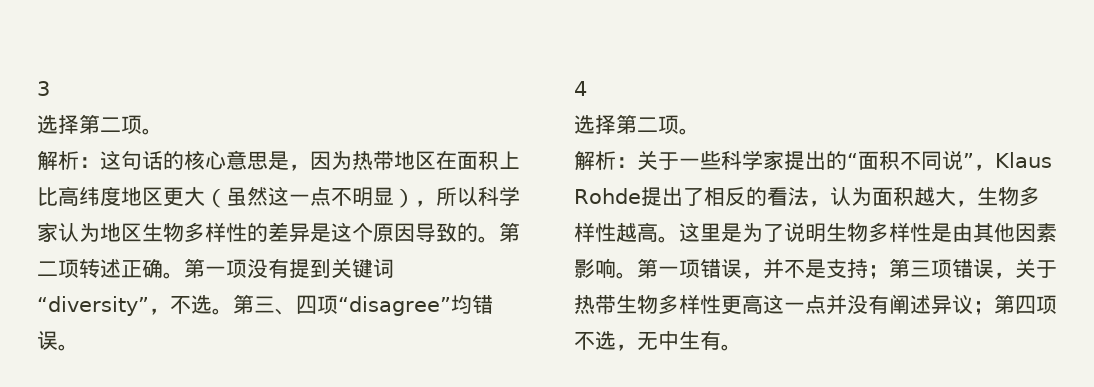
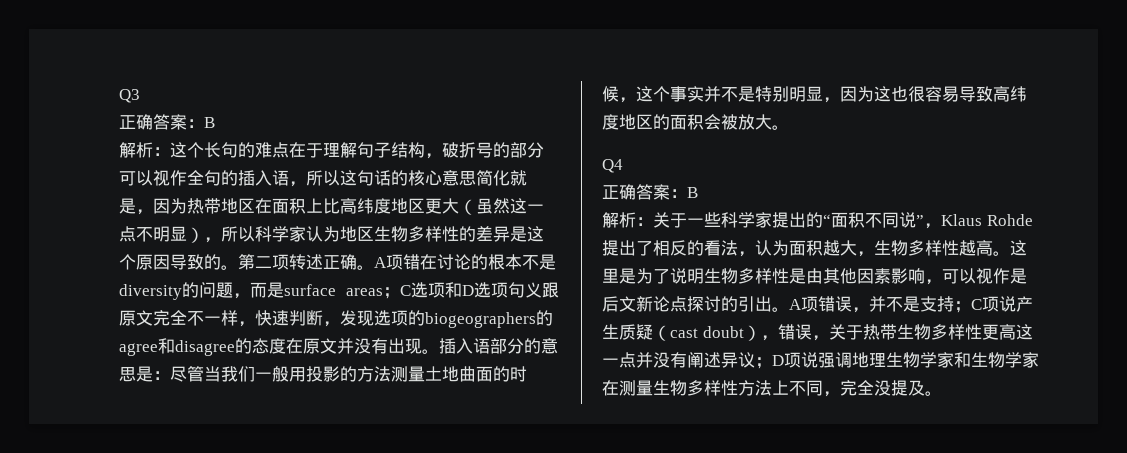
[37,81,50,96] [37,114,163,135] [37,150,100,170] 3 // 选择第二项。 // 解析： -> [119,89,140,103] [119,114,215,130] [119,142,544,159] [119,170,340,187] Q3 // 正确答案：B // 解析：这个长句的难点在于理解句子结构，破折号的部分可以视作全句的插入语，所以
(268, 160) none -> [476,170,527,186] 简化就
[184,258,394,278] [37,294,493,316] [37,331,79,351] [574,81,587,96] [574,114,700,135] 第一项没有提到关键词“diversity”，不选。第三、四项“disagree”均错误。 // 4 // 选择第二项。 -> [374,254,556,270] [119,282,559,300] [119,310,553,328] [119,338,558,356] [119,366,527,382] [602,86,1027,103] [602,114,789,130] [602,159,623,173] [602,184,698,200] A项错在讨论的根本不是diversity的问题，而是surface areas；C选项和D选项句义跟原文完全不一样，快速判断，发现选项的biogeographers的agree和disagree的态度在原文并没有出现。插入语部分的意思是：尽管当我们一般用投影的方法测量土地曲面的时候，这个事实并不是特别明显，因为这也很容易导致高纬度地区的面积会被放大。 // Q4 // 正确答案：B
[616,258,679,279] 。第一 -> [925,268,1027,285] [602,296,802,312] ，可以视作是后文新论点探讨的引出。A
[889,258,952,278] 第三项 -> [971,296,1033,312] [602,324,778,341] C项说产生质疑（cast doubt），
[994,294,1057,314] [574,330,721,351] 第四项不选，无中生有 -> [772,352,1039,368] [602,380,925,397] D项说强调地理生物学家和生物学家在测量生物多样性方法上不同，完全没提及

